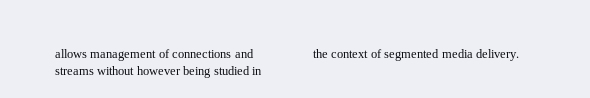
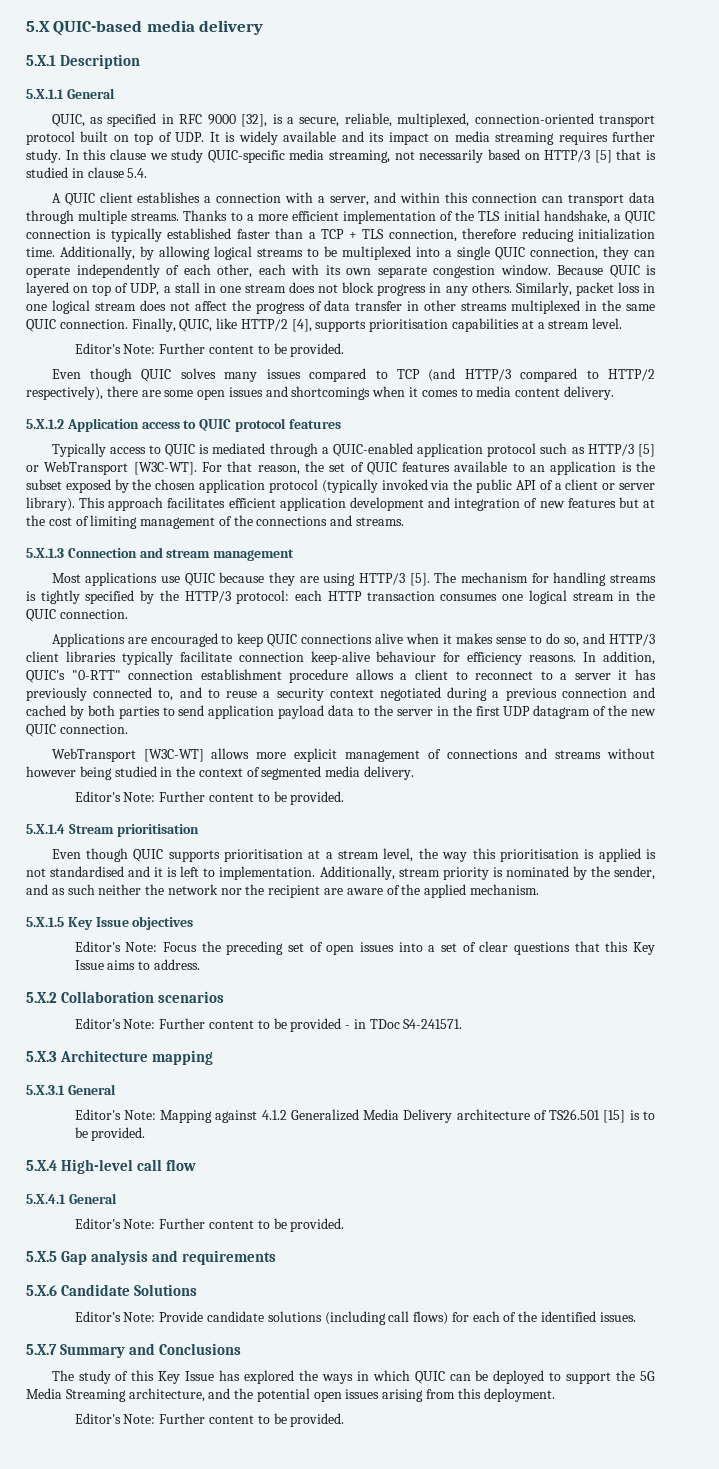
[55,49,87,58] allows -> [26,20,264,36] [26,54,141,69] [26,88,115,99] [51,113,655,127] [26,131,656,145] [26,149,656,163] [26,167,148,178] [51,192,655,206] [26,210,655,224] [26,228,655,242] [26,246,655,260] [26,264,656,278] [26,282,656,296] [26,300,656,314] [26,318,623,332] [74,343,345,357] [51,368,656,382] [26,386,614,400] [26,418,341,432] [51,443,655,457] [26,461,655,475] [26,479,656,493] [26,497,656,511] [26,515,405,529] [26,547,295,561] [51,572,656,586] [26,590,656,604] [26,609,128,622] [51,633,655,647] [26,651,655,665] [26,669,656,683] [26,687,655,701] [26,705,657,719] [26,724,128,737] [51,748,338,762] 5.X QUIC-based media delivery // 5.X.1 Description // 5.X.1.1 General // QUIC, as specified in RFC 9000 [32], is a secure, reliable, multiplexed, connection-oriented transport protocol built on top of UDP. It is widely available and its impact on media streaming requires further study. In this clause we study QUIC-specific media streaming, not necessarily based on HTTP/3 [5] that is studied in clause 5.4. // A QUIC client establishes a connection with a server, and within this connection can transport data through multiple streams. Thanks to a more efficient implementation of the TLS initial handshake, a QUIC connection is typically established faster than a TCP + TLS connection, therefore reducing initialization time. Additionally, by allowing logical streams to be multiplexed into a single QUIC connection, they can operate independently of each other, each with its own separate congestion window. Because QUIC is layered on top of UDP, a stall in one stream does not block progress in any others. Similarly, packet loss in one logical stream does not affect the progress of data transfer in other streams multiplexed in the same QUIC connection. Finally, QUIC, like HTTP/2 [4], supports prioritisation capabilities at a stream level. // Editor's Note: Further content to be provided. // Even though QUIC solves many issues compared to TCP (and HTTP/3 compared to HTTP/2 respectively), there are some open issues and shortcomings when it comes to media content delivery. // 5.X.1.2 Application access to QUIC protocol features // Typically access to QUIC is mediated through a QUIC-enabled application protocol such as HTTP/3 [5] or WebTransport [W3C-WT]. For that reason, the set of QUIC features available to an application is the subset exposed by the chosen application protocol (typically invoked via the public API of a client or server library). This approach facilitates efficient application development and integration of new features but at the cost of limiting management of the connections and streams. // 5.X.1.3 Connection and stream management // Most applications use QUIC because they are using HTTP/3 [5]. The mechanism for handling streams is tightly specified by the HTTP/3 protocol: each HTTP transaction consumes one logical stream in the QUIC connection. // Applications are encouraged to keep QUIC connections alive when it makes sense to do so, and HTTP/3 client libraries typically facilitate connection keep-alive behaviour for efficiency reasons. In addition, QUIC's "0-RTT" connection establishment procedure allows a client to reconnect to a server it has previously connected to, and to reuse a security context negotiated during a previous connection and cached by both parties to send application payload data to the server in the first UDP datagram of the new QUIC connection. // WebTransport [W3C-WT] allows more explicit
(519, 55) none -> [74,791,345,805] [26,824,199,837] [51,848,656,862] [26,866,656,880] [26,884,539,898] [26,916,194,930] [74,941,655,955] [74,959,200,970] [26,991,225,1003] [74,1018,463,1032] [26,1050,214,1065] [26,1084,116,1095] [74,1109,656,1123] [74,1127,146,1141] [26,1159,197,1174] [26,1193,117,1204] [74,1218,345,1232] [26,1250,277,1265] [26,1284,198,1296] [74,1311,636,1325] [26,1343,242,1358] [51,1370,655,1384] [26,1388,555,1402] [74,1413,345,1427] // Editor's Note: Further content to be provided. // 5.X.1.4 Stream prioritisation // Even though QUIC supports prioritisation at a stream level, the way this prioritisation is applied is not standardised and it is left to implementation. Additionally, stream priority is nominated by the sender, and as such neither the network nor the recipient are aware of the applied mechanism. // 5.X.1.5 Key Issue objectives // Editor's Note: Focus the preceding set of open issues into a set of clear questions that this Key Issue aims to address. // 5.X.2 Collaboration scenarios // Editor's Note: Further content to be provided - in TDoc S4-241571. // 5.X.3 Architecture mapping // 5.X.3.1 General // Editor's Note: Mapping against 4.1.2 Generalized Media Delivery architecture of TS26.501 [15] is to be provided. // 5.X.4 High-level call flow // 5.X.4.1 General // Editor's Note: Further content to be provided. // 5.X.5 Gap analysis and requirements // 5.X.6 Candidate Solutions // Editor’s Note: Provide candidate solutions (including call flows) for each of the identified issues. // 5.X.7 Summary and Conclusions // The study of this Key Issue has explored the ways in which QUIC can be deployed to support the 5G Media Streaming architecture, and the potential open issues arising from this deployment. // Editor's Note: Further content to be provided.

